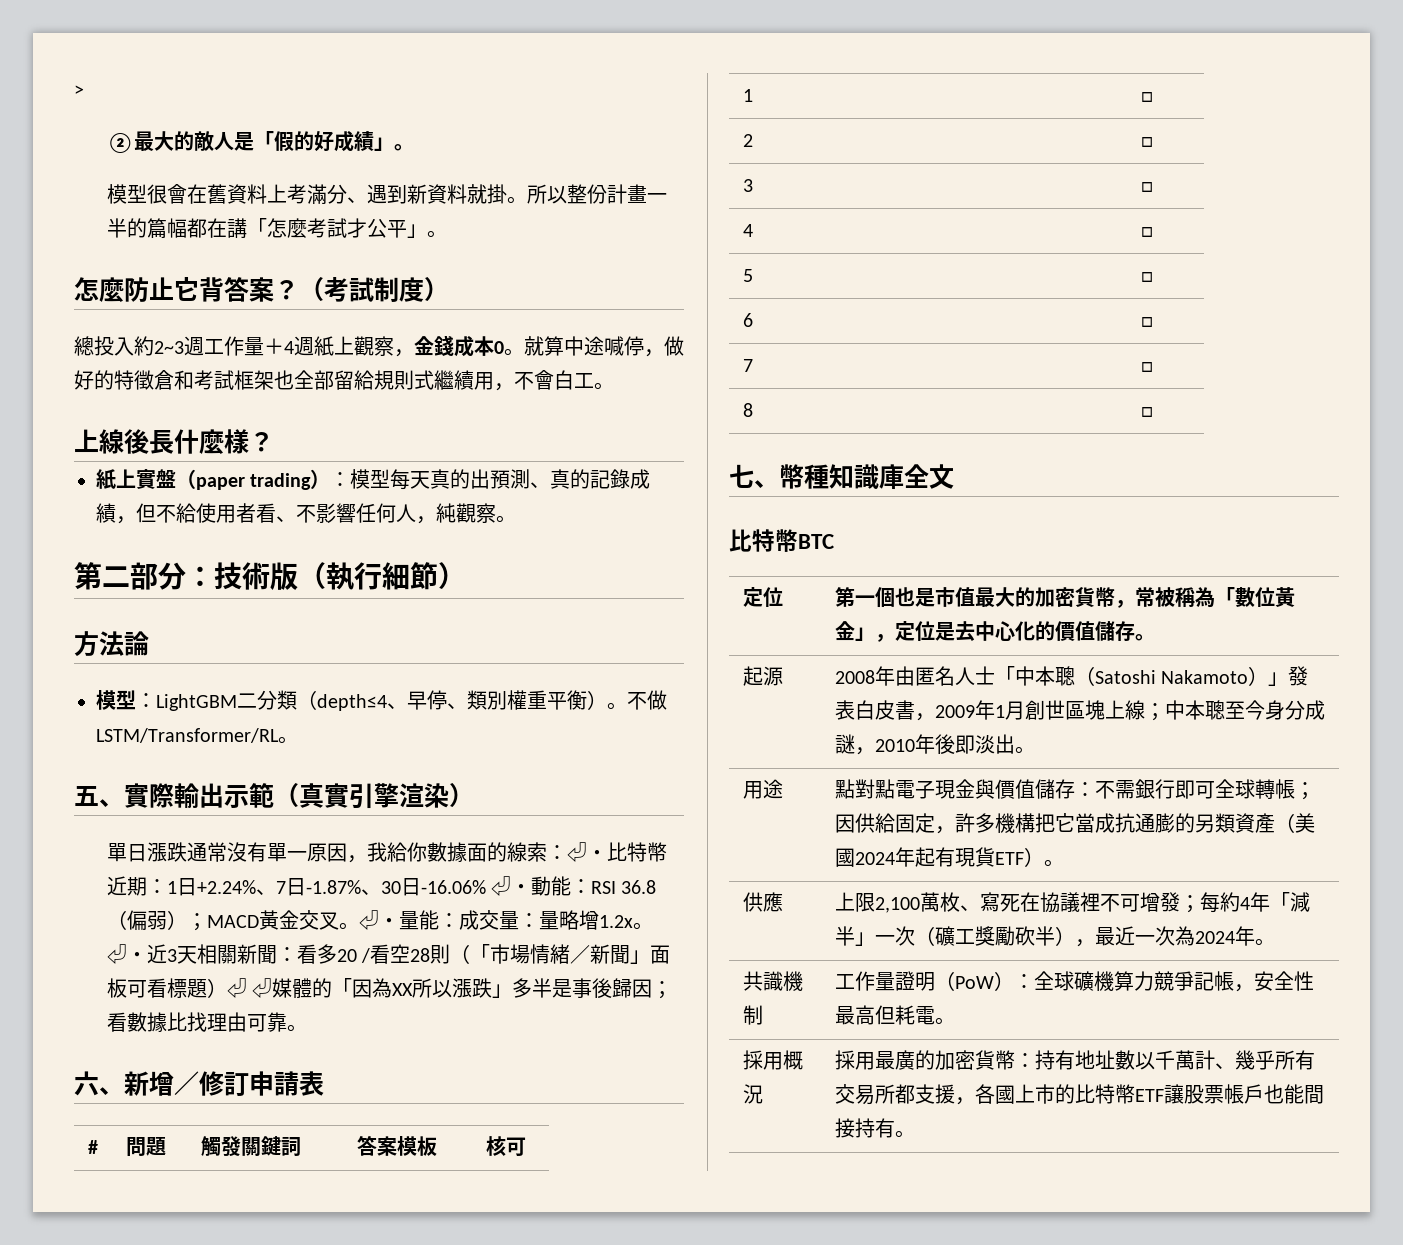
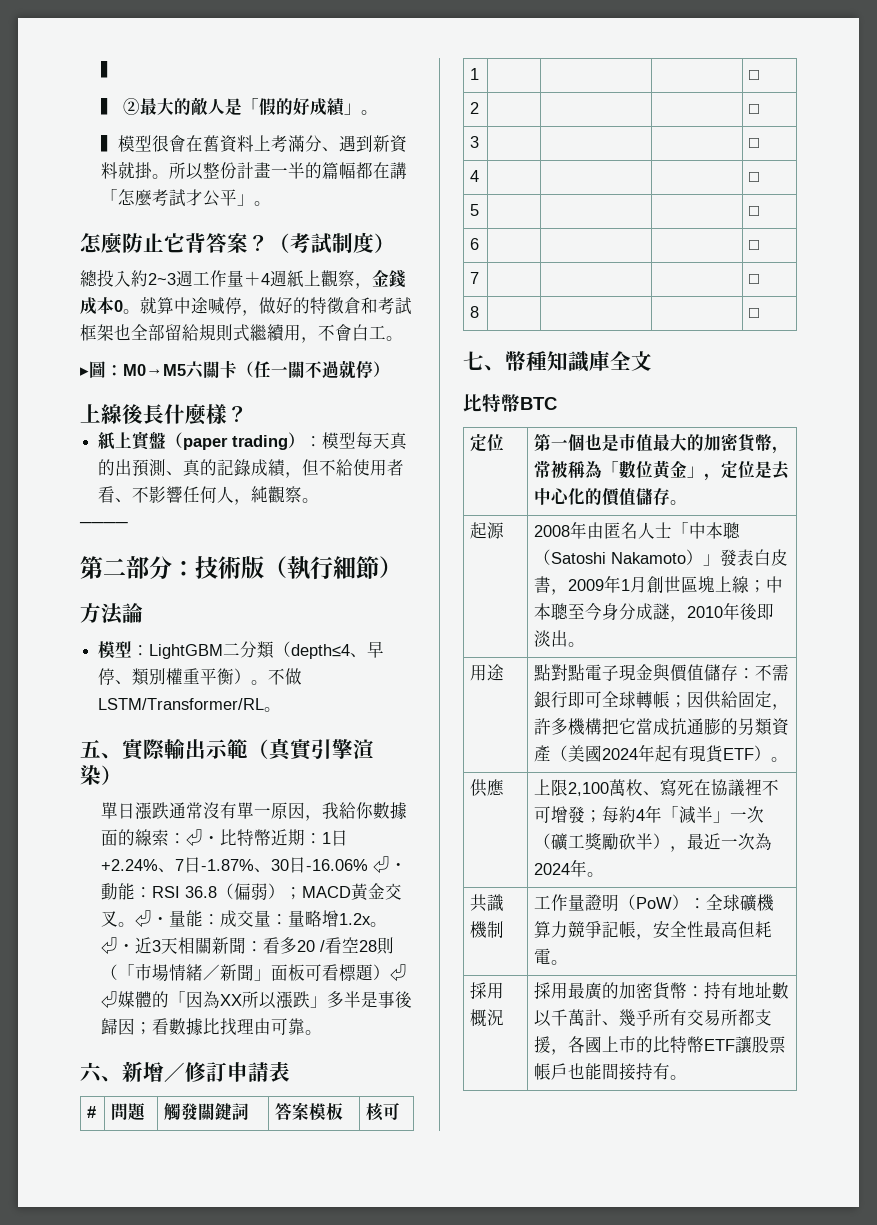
[74,85,84,96] > // -> [100,61,118,78] [100,98,118,115] ▍ // ▍
(414, 147) none -> [100,135,118,152] ▍
(614, 386) none -> [80,360,390,379] // ▸圖：M0→M5六關卡（任一關不過就停）
(516, 519) none -> [79,522,128,528] // ────

